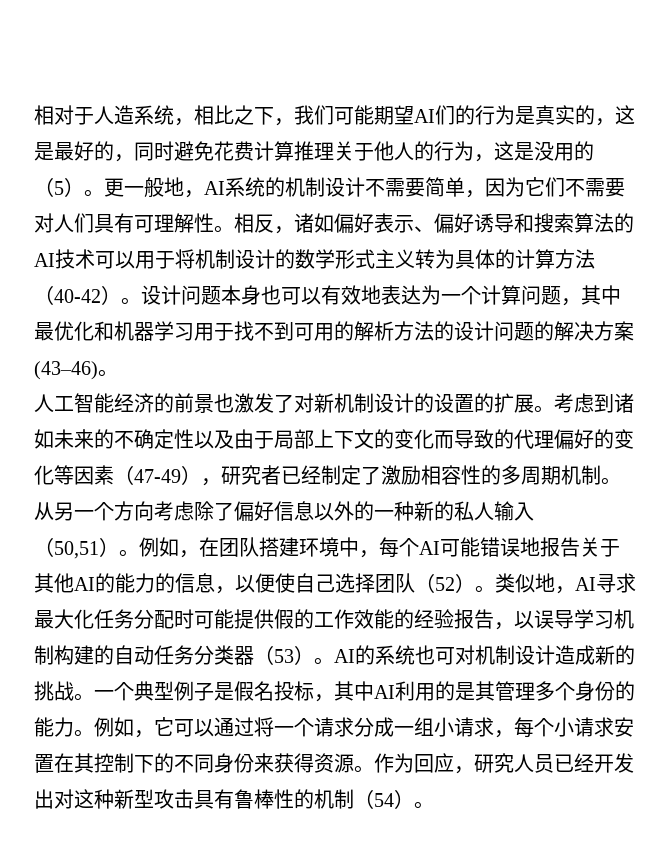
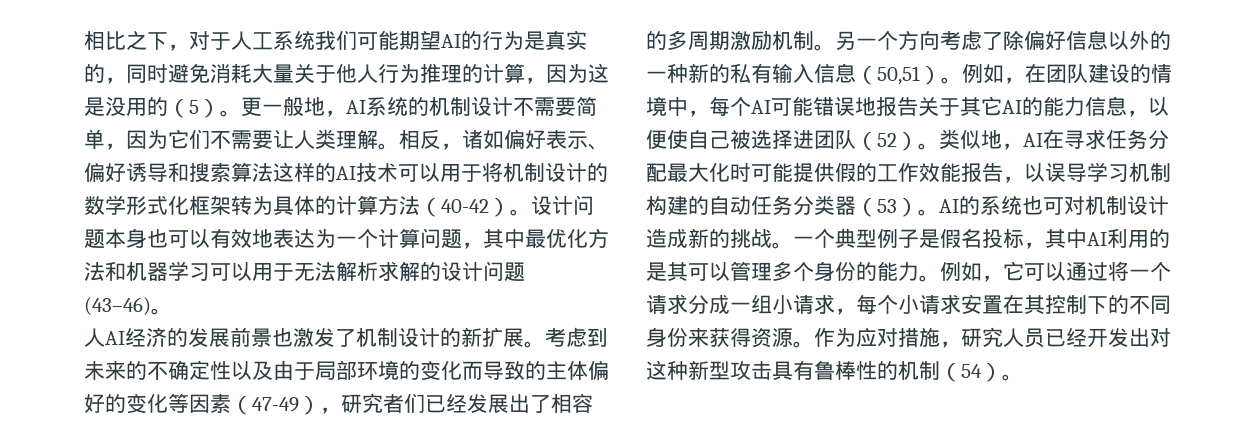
[34,105,294,126] 相对于人造系统，相比之下， -> [84,31,315,51] 相比之下，对于人工系统
[435,105,455,125] 们 -> (461, 41) none
[615,105,635,125] [34,141,494,162] 这是最好的，同时避免花费计算推理关于他人的行为， -> [126,63,588,84] 同时避免消耗大量关于他人行为推理的计算，因为
[34,213,214,233] 对人们具有可理解性 -> [273,129,378,149] 让人类理解
(614, 223) none -> [273,162,315,182] 这样
[375,249,415,268] 主义 -> [168,195,231,215] 化框架
(94, 331) none -> [588,228,609,248] [84,262,105,281] 方法
[194,321,634,341] 用于找不到可用的解析方法的设计问题的解决方案 -> [210,261,525,282] 可以用于无法解析求解的设计问题
[54,393,174,413] 工智能经济的 -> [105,327,230,348] AI经济的发展
[294,393,494,413] 对新机制设计的设置的 -> [356,327,482,348] 机制设计的新
[614,393,634,413] [34,429,54,449] 诸如 -> (608, 337) none
[314,429,374,449] 上下文 -> [357,360,399,380] 环境
[514,429,554,449] 代理 -> [546,361,588,380] 主体
[281,465,621,485] [34,502,54,520] 已经制定了激励相容性的多周期机制。从 -> [404,393,593,413] [646,30,835,51] 们已经发展出了相容的多周期激励机制。
[194,501,234,521] 除了 -> [982,30,1024,50] 了除
[474,501,534,521] 人输入 -> [751,63,856,83] 有输入信息
[259,537,319,557] 搭建环 -> [1088,64,1172,83] 建设的情
[54,573,74,593] 他 -> [981,96,1002,116] 它
[155,573,175,593] 的 -> (1085, 106) none
[335,573,375,593] 选择 -> [730,130,814,149] 被选择进
[596,573,636,593] [34,609,94,629] 寻求最大化 -> [1043,129,1106,149] 在寻求
(174, 619) none -> [667,163,730,182] 最大化
[394,609,454,629] 的经验 -> (961, 172) none
(495, 691) none -> [688,262,730,281] 可以
[414,753,454,773] 回应 -> [856,327,940,347] 应对措施

